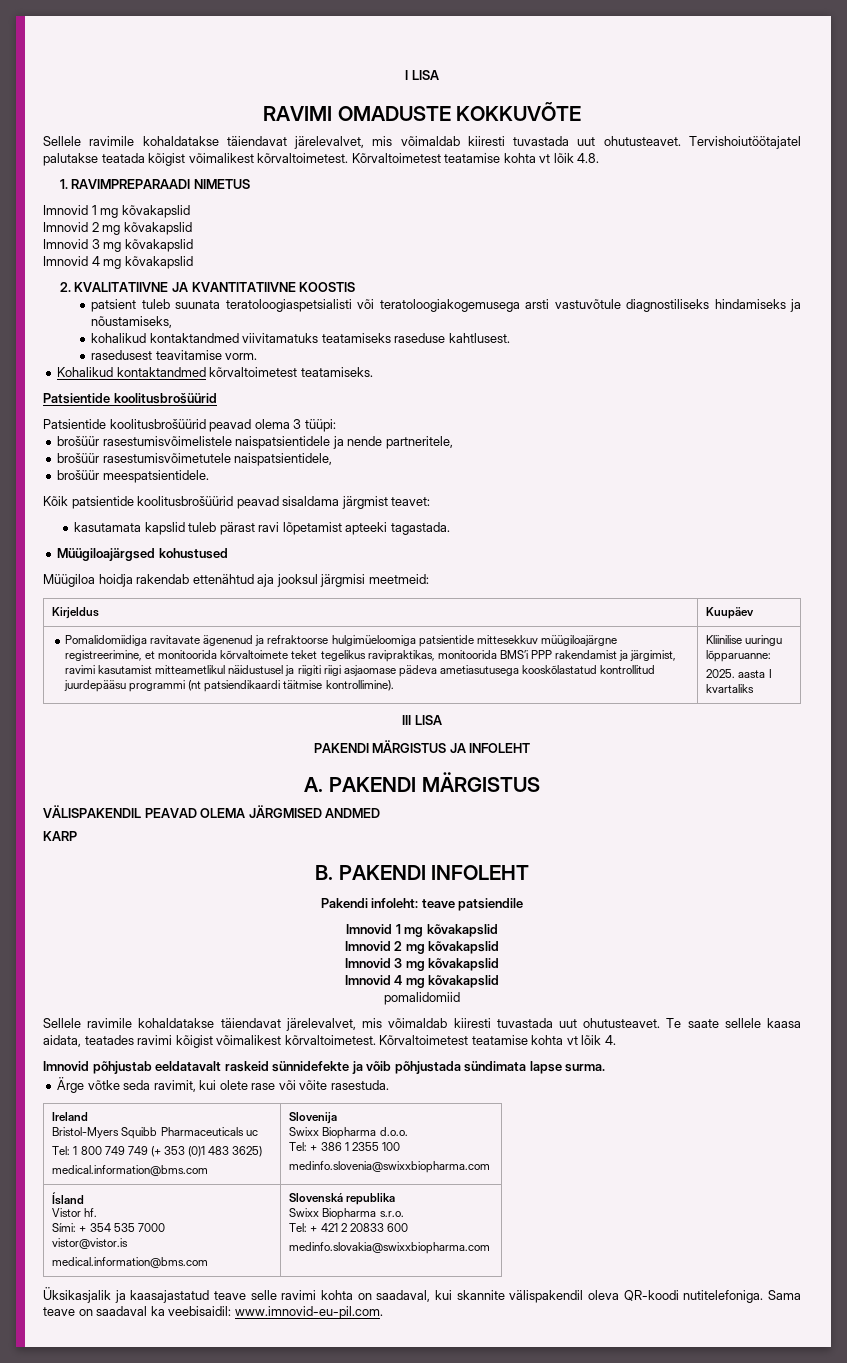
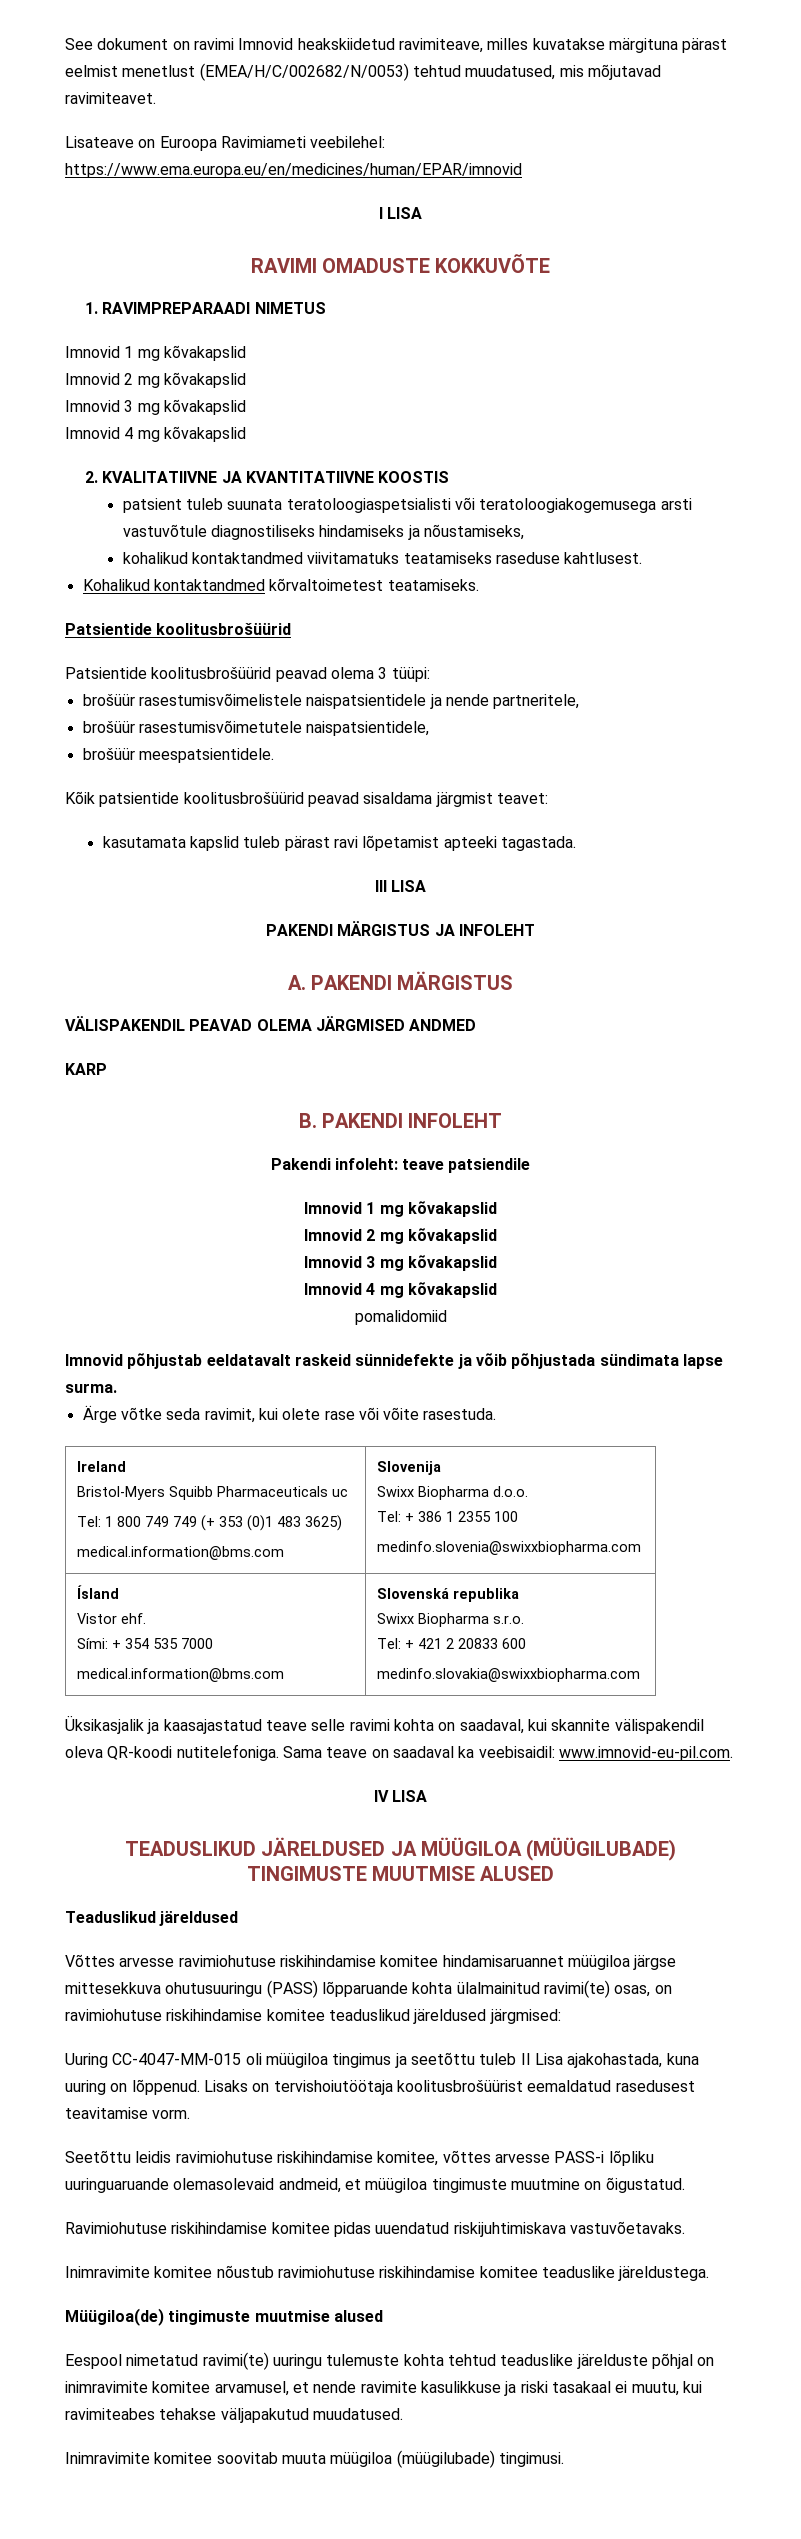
(405, 75) none -> [65,38,728,53] [65,63,661,81] [65,92,156,104] [65,136,386,151] [65,163,522,178] See dokument on ravimi Imnovid heakskiidetud ravimiteave, milles kuvatakse märgituna pärast eelmist menetlust (EMEA/H/C/002682/N/0053) tehtud muudatused, mis mõjutavad ravimiteavet. // Lisateave on Euroopa Ravimiameti veebilehel: https://www.ema.europa.eu/en/medicines/human/EPAR/imnovid //
[43,136,801,149] [43,153,600,166] // Sellele ravimile kohaldatakse täiendavat järelevalvet, mis võimaldab kiiresti tuvastada uut ohutusteavet. Tervishoiutöötajatel palutakse teatada kõigist võimalikest kõrvaltoimetest. Kõrvaltoimetest teatamise kohta vt lõik 4.8. -> (551, 263) none
[91,350,258,360] // rasedusest teavitamise vorm. -> (643, 558) none
[57,548,228,561] [43,574,429,587] [52,607,100,619] [706,607,755,619] [65,635,617,647] [65,650,677,662] [65,665,656,677] [64,680,394,692] [706,635,783,646] [706,650,772,662] [706,669,772,678] [706,684,755,693] // Müügiloajärgsed kohustused // Müügiloa hoidja rakendab ettenähtud aja jooksul järgmisi meetmeid: // Kirjeldus | Kuupäev // Pomalidomiidiga ravitavate ägenenud ja refraktoorse hulgimüeloomiga patsientide mittesekkuv müügiloajärgne registreerimine, et monitoorida kõrvaltoimete teket tegelikus ravipraktikas, monitoorida BMS’i PPP rakendamist ja järgimist, ravimi kasutamist mitteametlikul näidustusel ja riigiti riigi asjaomase pädeva ametiasutusega kooskõlastatud kontrollitud juurdepääsu programmi (nt patsiendikaardi täitmise kontrollimine). | Kliinilise uuringu lõpparuanne: // 2025. aasta I kvartaliks -> (576, 843) none
[43,1018,801,1031] [43,1035,616,1048] // Sellele ravimile kohaldatakse täiendavat järelevalvet, mis võimaldab kiiresti tuvastada uut ohutusteavet. Te saate sellele kaasa aidata, teatades ravimi kõigist võimalikest kõrvaltoimetest. Kõrvaltoimetest teatamise kohta vt lõik 4. -> (447, 1317) none
[84,1208,98,1217] hf. -> [121,1613,147,1624] ehf.
[52,1238,129,1249] // vistor@vistor.is -> (214, 1643) none
(383, 1312) none -> [373,1790,428,1802] [124,1837,677,1861] [246,1866,555,1881] [65,1911,239,1926] [65,1954,677,1970] [65,1980,672,1998] [65,2009,561,2024] [65,2052,699,2068] [65,2079,695,2095] [65,2107,191,2119] [65,2150,654,2166] [65,2177,685,2193] [65,2221,685,2237] [65,2265,710,2281] [65,2308,383,2326] [65,2352,715,2370] [65,2381,702,2396] [65,2408,403,2423] [65,2450,564,2468] // IV LISA // TEADUSLIKUD JÄRELDUSED JA MÜÜGILOA (MÜÜGILUBADE) TINGIMUSTE MUUTMISE ALUSED // Teaduslikud järeldused // Võttes arvesse ravimiohutuse riskihindamise komitee hindamisaruannet müügiloa järgse mittesekkuva ohutusuuringu (PASS) lõpparuande kohta ülalmainitud ravimi(te) osas, on ravimiohutuse riskihindamise komitee teaduslikud järeldused järgmised: // Uuring CC-4047-MM-015 oli müügiloa tingimus ja seetõttu tuleb II Lisa ajakohastada, kuna uuring on lõppenud. Lisaks on tervishoiutöötaja koolitusbrošüürist eemaldatud rasedusest teavitamise vorm. // Seetõttu leidis ravimiohutuse riskihindamise komitee, võttes arvesse PASS-i lõpliku uuringuaruande olemasolevaid andmeid, et müügiloa tingimuste muutmine on õigustatud. // Ravimiohutuse riskihindamise komitee pidas uuendatud riskijuhtimiskava vastuvõetavaks. // Inimravimite komitee nõustub ravimiohutuse riskihindamise komitee teaduslike järeldustega. // Müügiloa(de) tingimuste muutmise alused // Eespool nimetatud ravimi(te) uuringu tulemuste kohta tehtud teaduslike järelduste põhjal on inimravimite komitee arvamusel, et nende ravimite kasulikkuse ja riski tasakaal ei muutu, kui ravimiteabes tehakse väljapakutud muudatused. // Inimravimite komitee soovitab muuta müügiloa (müügilubade) tingimusi.

